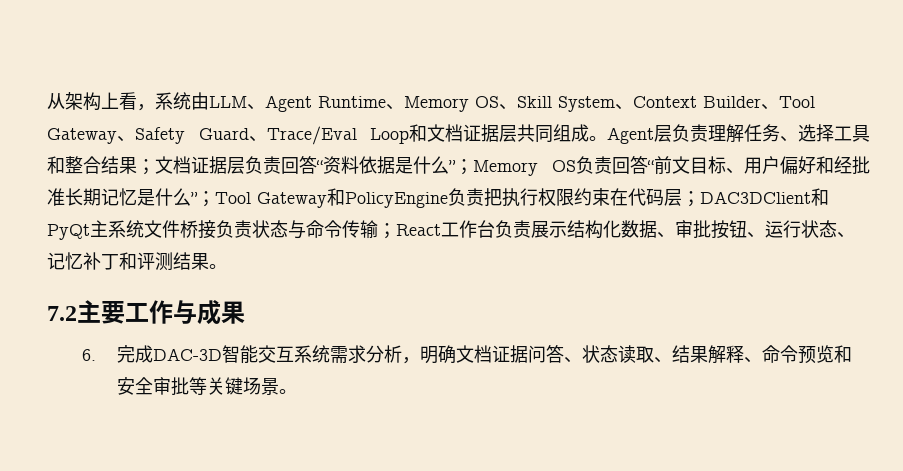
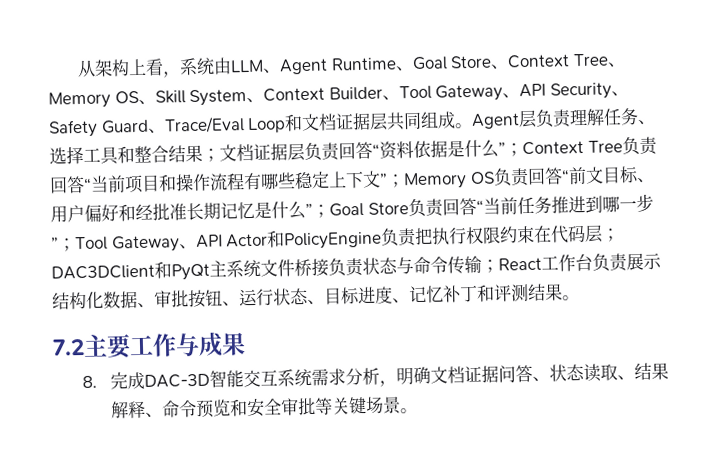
(404, 107) none -> [411,53,626,71] Goal Store、Context Tree、
(135, 139) none -> [519,82,629,100] API Security、
(473, 167) none -> [522,136,658,156] [49,170,405,194] Context Tree负责回答“当前项目和操作流程有哪些稳定上下文”；
[215,192,327,208] Tool Gateway -> [329,193,654,218] [51,233,269,253] Goal Store负责回答“当前任务推进到哪一步”；Tool Gateway、API Actor
(855, 235) none -> [324,286,410,305] 目标进度、
[82,349,97,361] 6. -> [81,375,97,389] 8.

